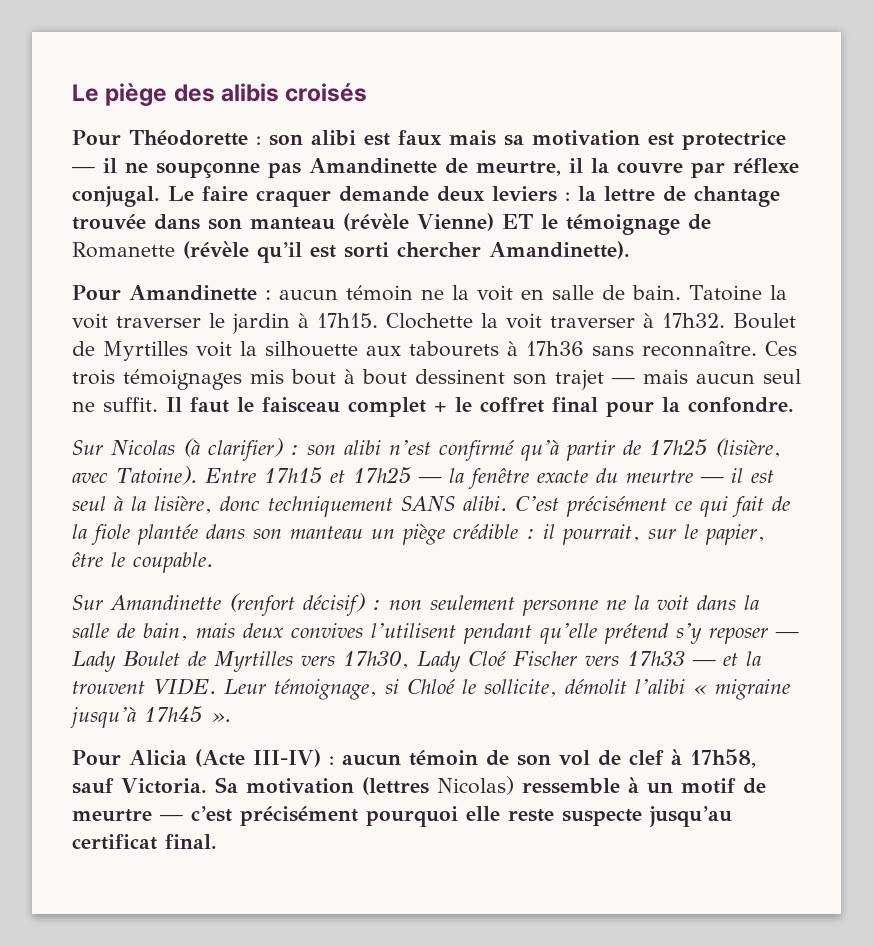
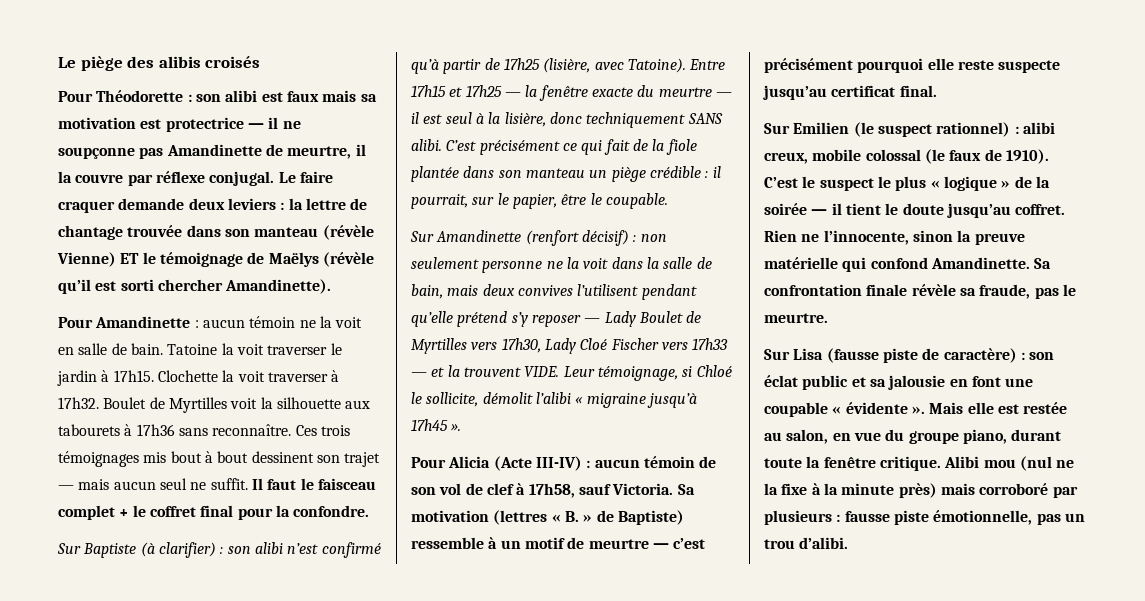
[72,242,175,258] Romanette -> [268,252,319,267] Maëlys
[111,440,175,455] Nicolas -> [83,543,137,558] Baptiste
[437,776,514,795] Nicolas) -> [551,510,684,525] « B. » de Baptiste)
(217, 841) none -> [764,122,1055,137] [764,149,1049,164] [764,176,1050,191] [764,203,1066,218] [764,230,1025,245] [764,257,1052,272] [764,284,1076,299] [764,313,828,323] [764,348,1055,363] [764,375,1034,390] [764,402,1068,417] [764,429,1062,444] [764,456,1075,471] [764,483,1078,498] [764,510,1085,525] [764,537,849,549] // Sur Emilien (le suspect rationnel) : alibi creux, mobile colossal (le faux de 1910). C’est le suspect le plus « logique » de la soirée — il tient le doute jusqu’au coffret. Rien ne l’innocente, sinon la preuve matérielle qui confond Amandinette. Sa confrontation finale révèle sa fraude, pas le meurtre. // Sur Lisa (fausse piste de caractère) : son éclat public et sa jalousie en font une coupable « évidente ». Mais elle est restée au salon, en vue du groupe piano, durant toute la fenêtre critique. Alibi mou (nul ne la fixe à la minute près) mais corroboré par plusieurs : fausse piste émotionnelle, pas un trou d’alibi.

